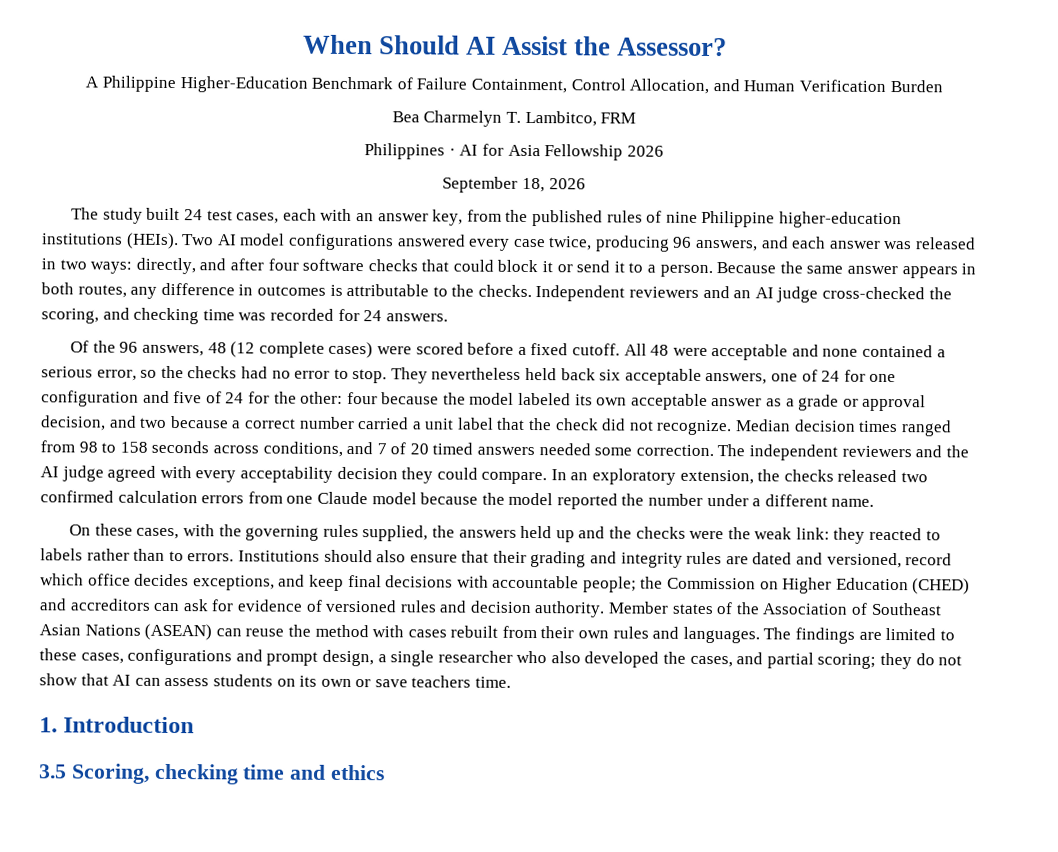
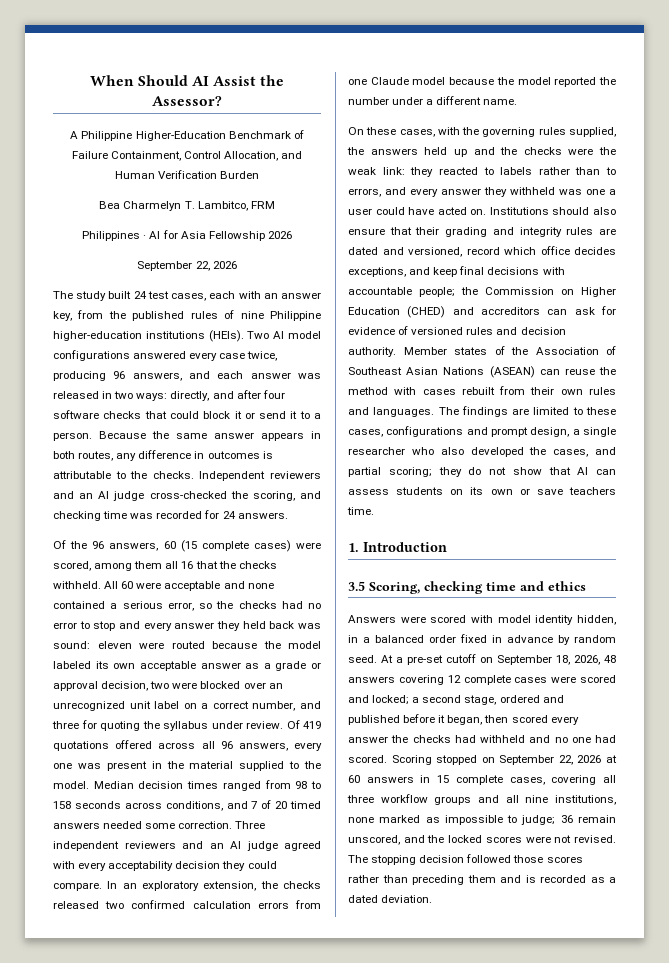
[522,177,545,193] 18, -> [195,261,210,271] 22,
[207,341,256,358] 48 (12 -> [163,540,197,552] 60 (15
[415,342,670,356] scored before a fixed cutoff. All 48 -> [53,561,277,571] [53,581,134,589] scored, among them all 16 that the checks withheld. All 60
[352,367,897,385] [41,390,378,407] stop. They nevertheless held back six acceptable answers, one of 24 for one configuration and five of 24 for the other: four -> [93,621,321,631] [53,641,205,649] stop and every answer they held back was sound: eleven were routed
[108,415,733,436] and two because a correct number carried a unit label that the check did not recognize. -> [150,681,283,689] [53,701,321,711] [52,720,321,731] [53,740,322,751] [53,761,321,771] [53,781,89,789] two were blocked over an unrecognized unit label on a correct number, and three for quoting the syllabus under review. Of 419 quotations offered across all 96 answers, every one was present in the material supplied to the model.
[717,444,746,457] The -> [235,821,266,829] Three
[945,445,969,458] the -> [209,843,224,849] an
[187,553,235,562] errors. -> [348,187,616,197] [348,207,487,215] errors, and every answer they withheld was one a user could have acted on.
(386, 772) none -> [348,615,616,625] [348,634,616,645] [348,654,616,665] [348,675,616,685] [348,695,564,705] [348,714,579,725] [348,735,616,743] [348,755,617,765] [348,775,616,785] [347,794,616,805] [348,815,616,825] [348,835,616,845] [348,854,583,865] [348,875,616,885] [348,895,433,903] // Answers were scored with model identity hidden, in a balanced order fixed in advance by random seed. At a pre-set cutoff on September 18, 2026, 48 answers covering 12 complete cases were scored and locked; a second stage, ordered and published before it began, then scored every answer the checks had withheld and no one had scored. Scoring stopped on September 22, 2026 at 60 answers in 15 complete cases, covering all three workflow groups and all nine institutions, none marked as impossible to judge; 36 remain unscored, and the locked scores were not revised. The stopping decision followed those scores rather than preceding them and is recorded as a dated deviation.

